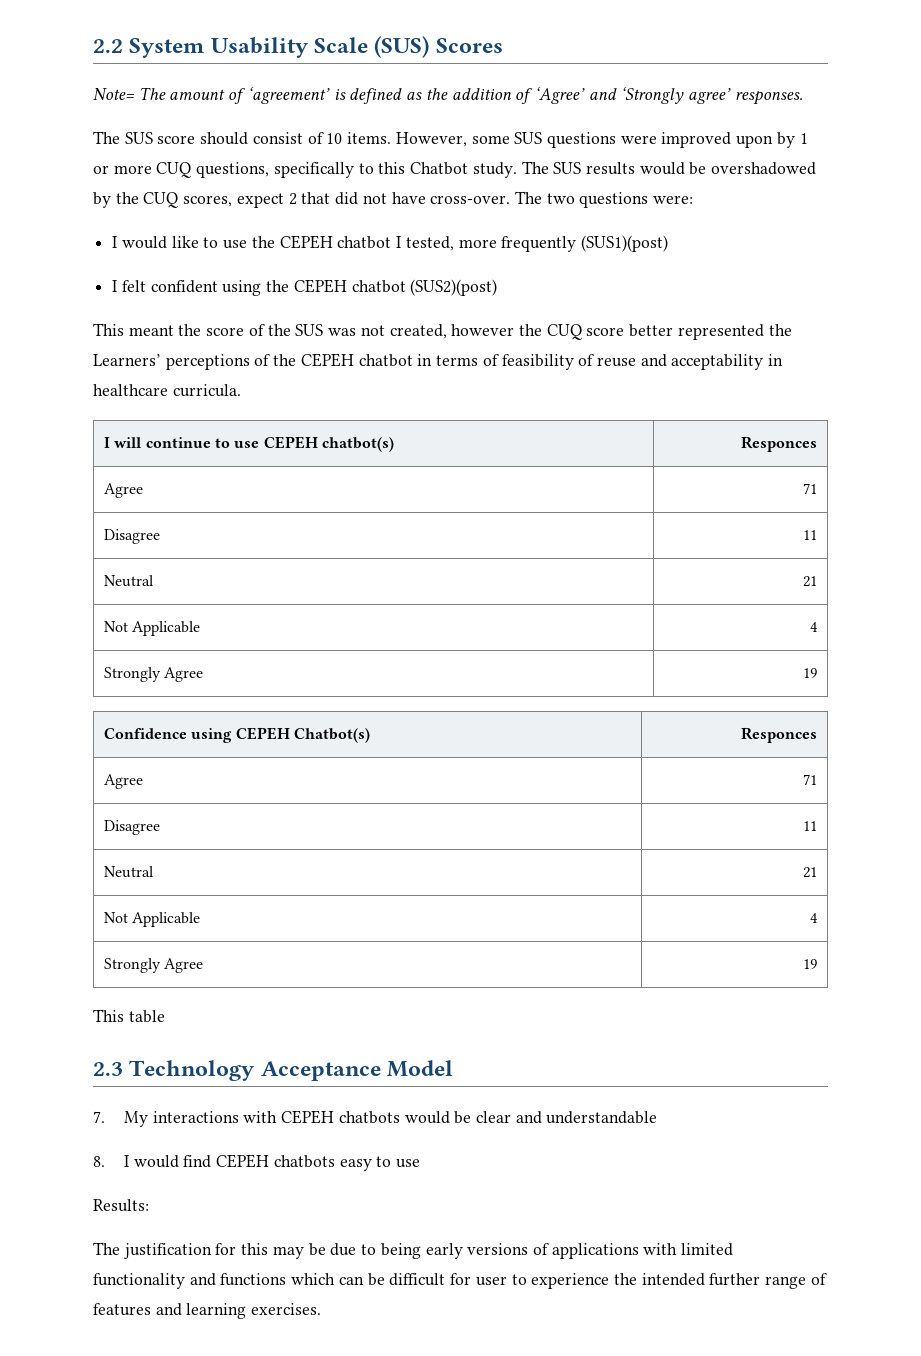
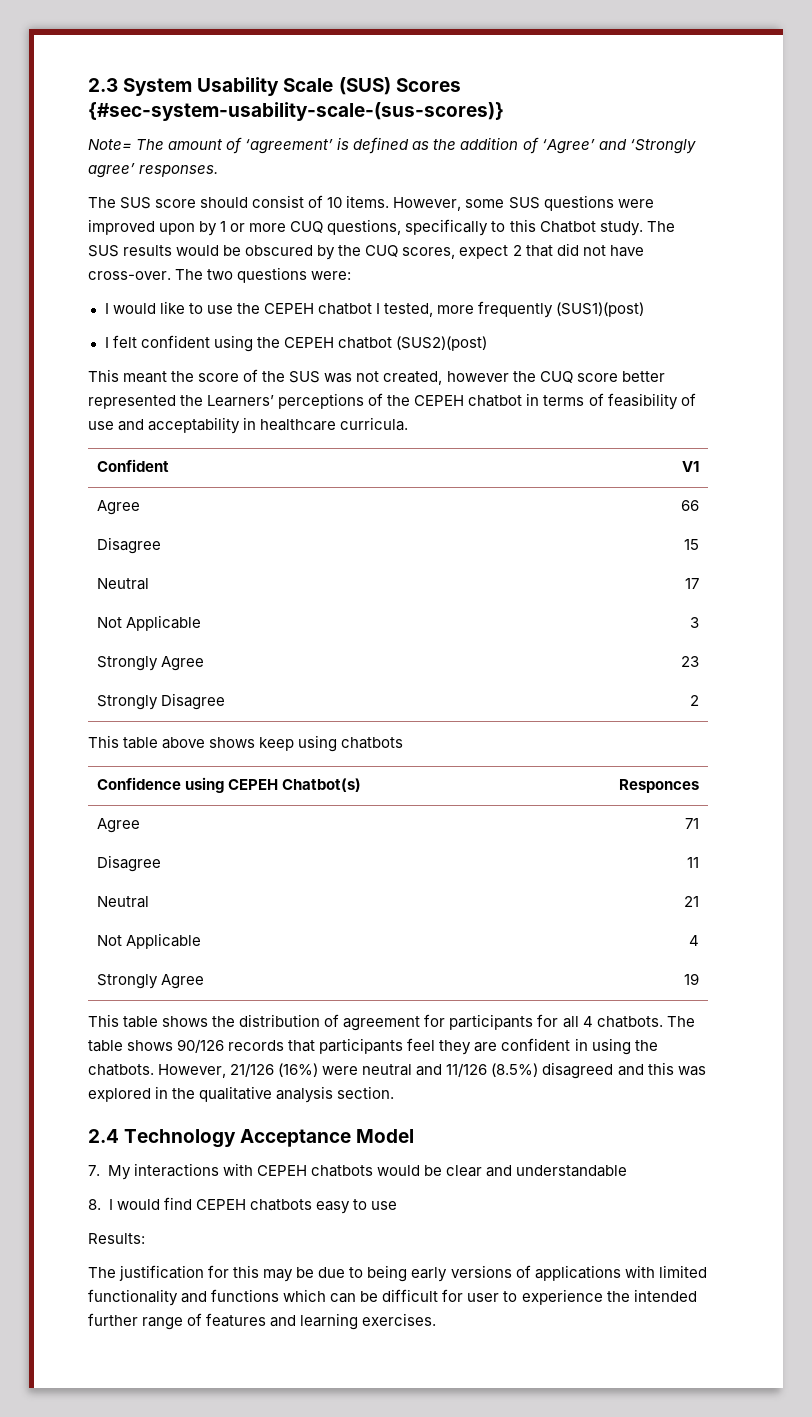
[93,39,123,53] 2.2 -> [88,78,118,92] 2.3
(503, 45) none -> [88,102,504,121] {#sec-system-usability-scale-(sus-scores)}
[711,162,817,175] overshadowed -> [245,245,314,256] obscured
[596,357,636,367] reuse -> [88,421,114,430] use
[103,436,394,452] [741,436,818,452] [103,483,143,498] [803,483,818,494] [103,529,160,544] [803,530,818,540] [103,575,154,587] [803,576,818,587] [103,621,201,636] [810,622,819,632] [103,667,204,682] [803,668,818,678] I will continue to use CEPEH chatbot(s) | Responces // Agree | 71 // Disagree | 11 // Neutral | 21 // Not Applicable | 4 // Strongly Agree | 19 -> [96,459,169,472] [682,461,700,472] [96,500,140,515] [681,500,700,511] [96,537,161,554] [684,539,700,550] [96,578,149,590] [685,578,700,589] [96,615,201,631] [690,617,700,628] [96,656,204,671] [681,656,700,667] [96,693,225,710] [690,695,700,706] [88,735,404,752] Confident | V1 // Agree | 66 // Disagree | 15 // Neutral | 17 // Not Applicable | 3 // Strongly Agree | 23 // Strongly Disagree | 2 // This table above shows keep using chatbots
[93,1062,123,1076] // 2.3 -> [162,1014,695,1031] [88,1038,658,1055] [88,1062,706,1079] [88,1086,395,1103] [88,1129,119,1143] shows the distribution of agreement for participants for all 4 chatbots. The table shows 90/126 records that participants feel they are confident in using the chatbots. However, 21/126 (16%) were neutral and 11/126 (8.5%) disagreed and this was explored in the qualitative analysis section. // 2.4

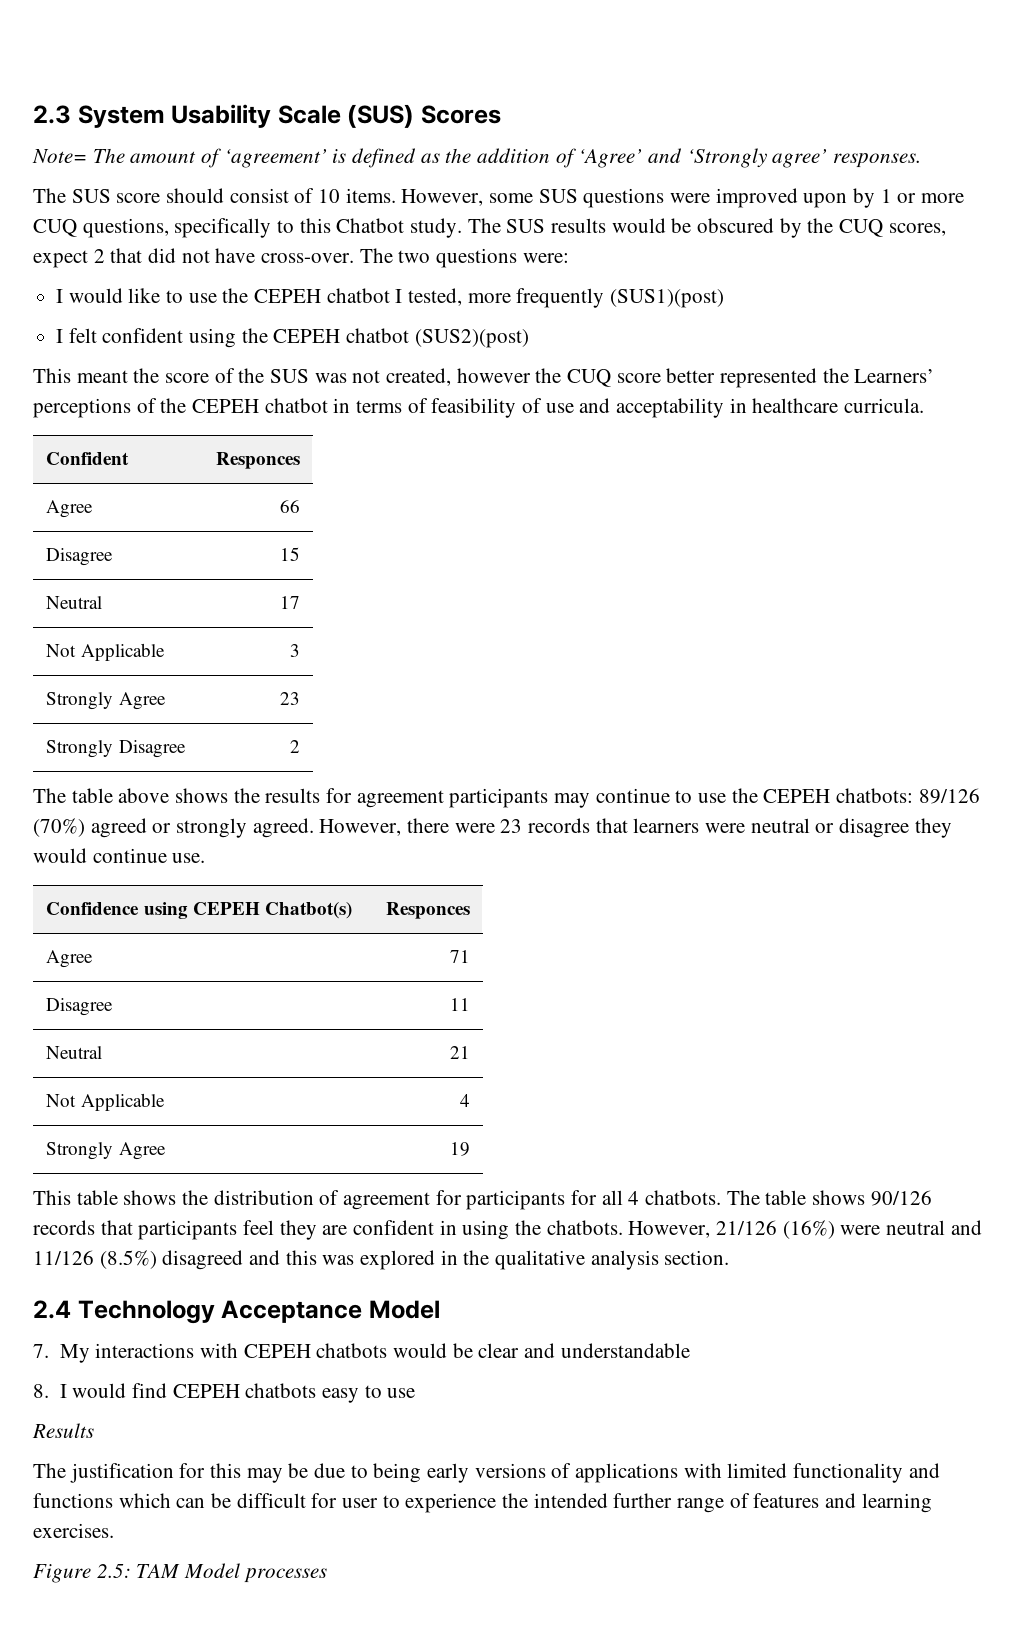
[88,102,504,121] {#sec-system-usability-scale-(sus-scores)} -> (502, 114) none
[682,461,700,472] V1 -> [215,452,300,469] Responces
[88,735,119,748] This -> [33,788,66,803] The
[259,735,404,752] keep using chatbots -> [233,788,980,808] [33,818,952,838] [33,848,206,863] the results for agreement participants may continue to use the CEPEH chatbots: 89/126 (70%) agreed or strongly agreed. However, there were 23 records that learners were neutral or disagree they would continue use.
[88,1233,145,1244] Results: -> [32,1423,94,1438] Results
(437, 1319) none -> [33,1563,327,1583] // Figure 2.5: TAM Model processes

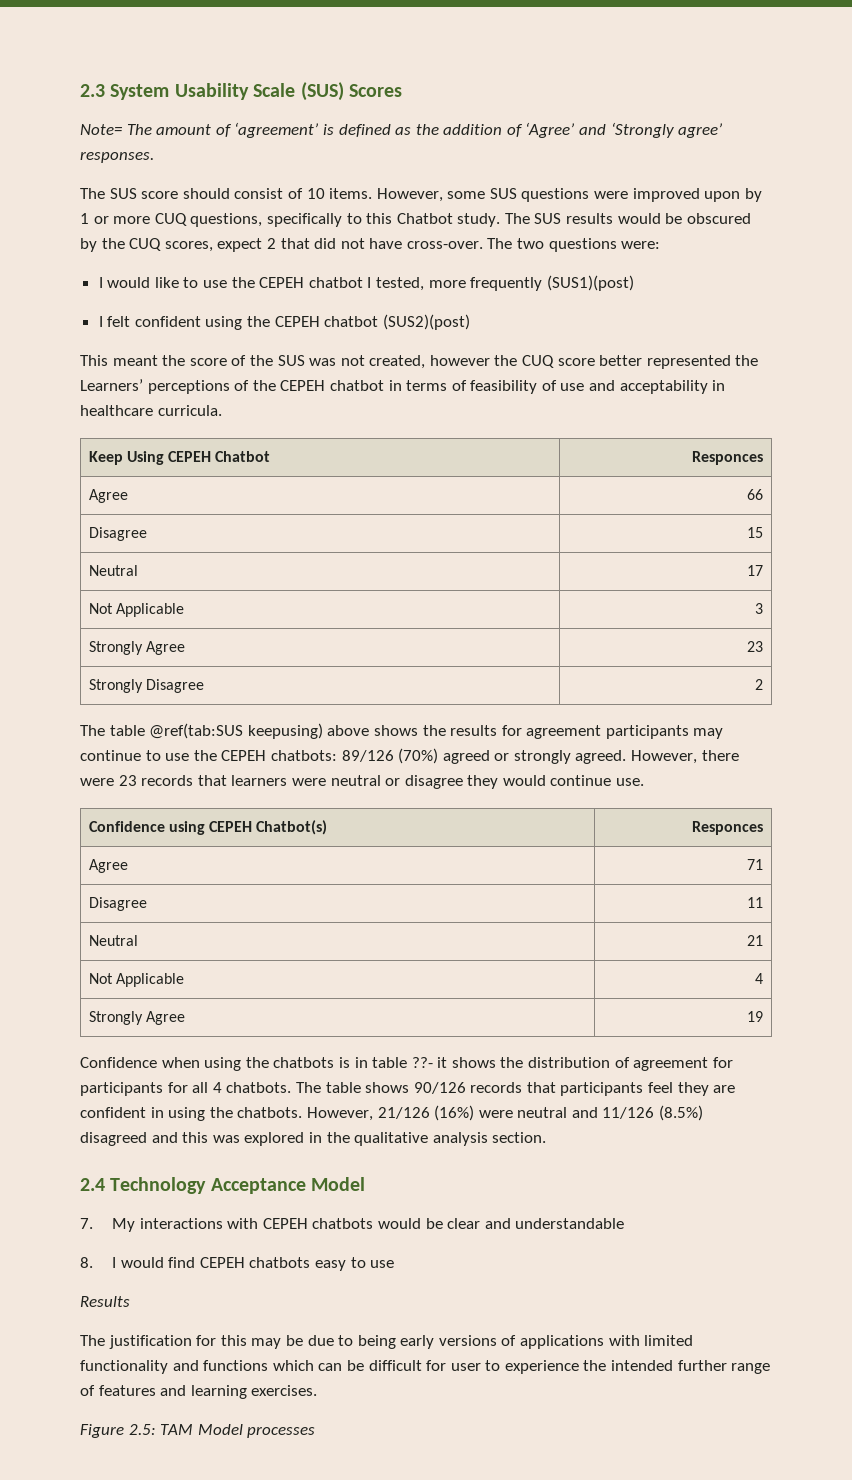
[46,452,130,465] Confident -> [88,451,271,465] Keep Using CEPEH Chatbot
(113, 795) none -> [149,723,323,739] @ref(tab:SUS keepusing)
[33,1190,118,1205] This table -> [80,1057,448,1071] Confidence when using the chatbots is in table ??- it

